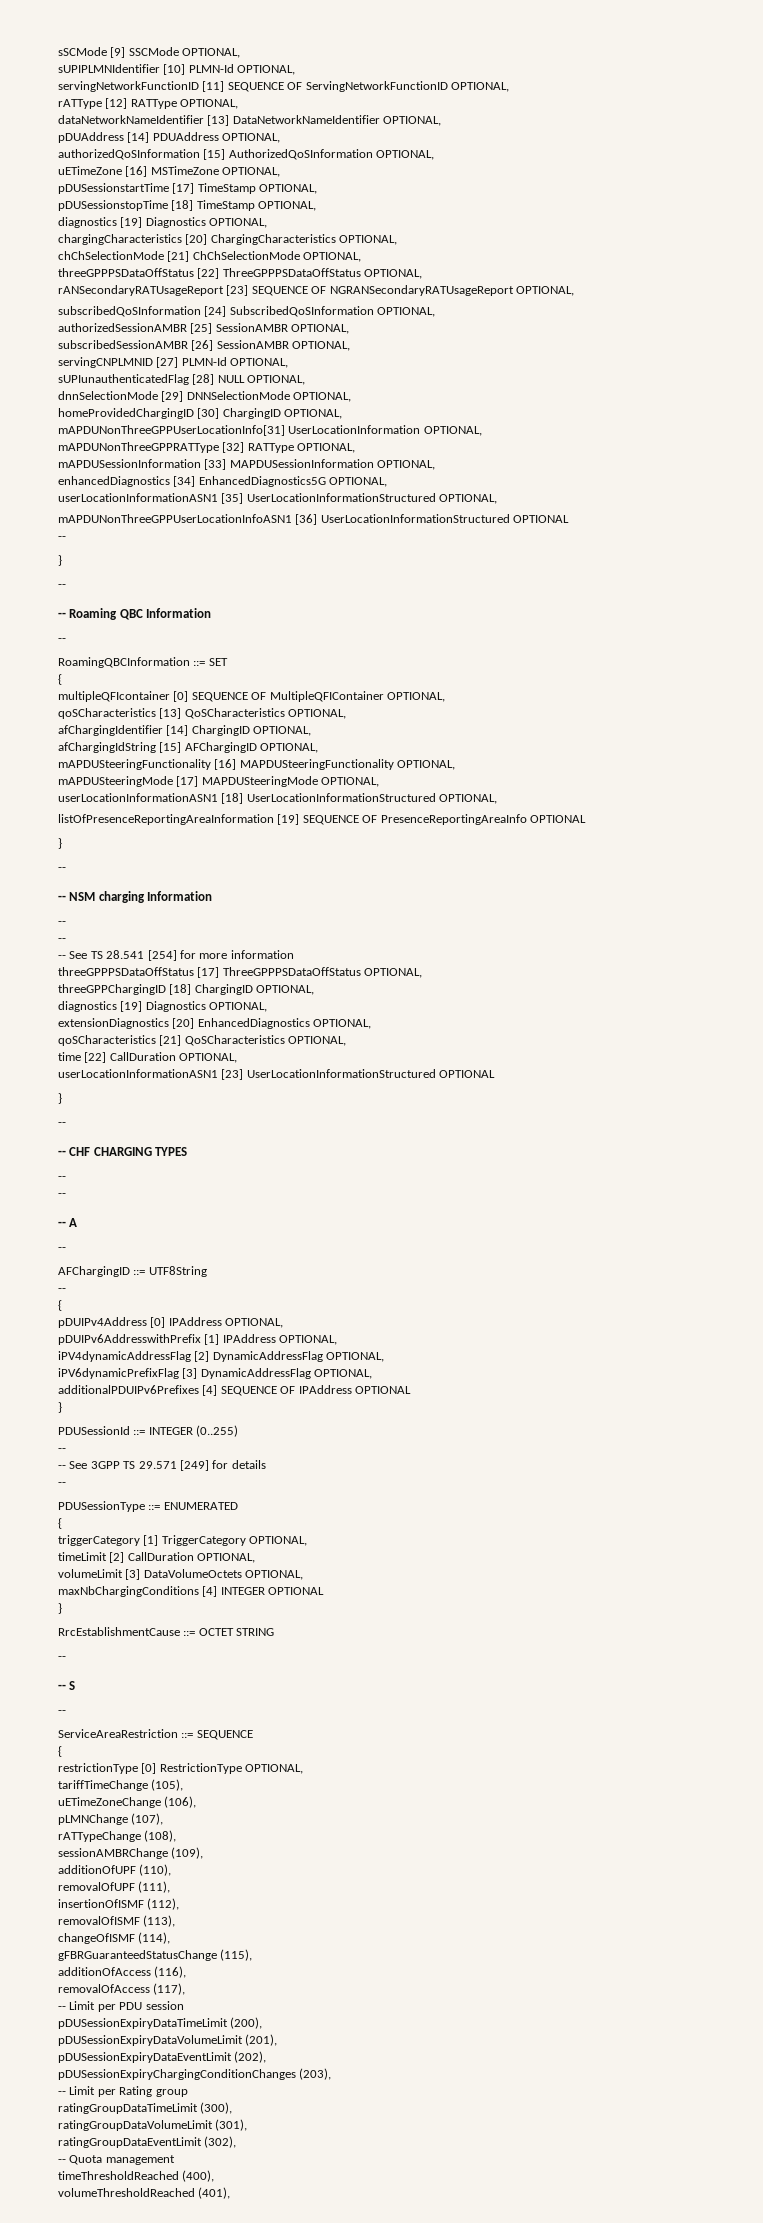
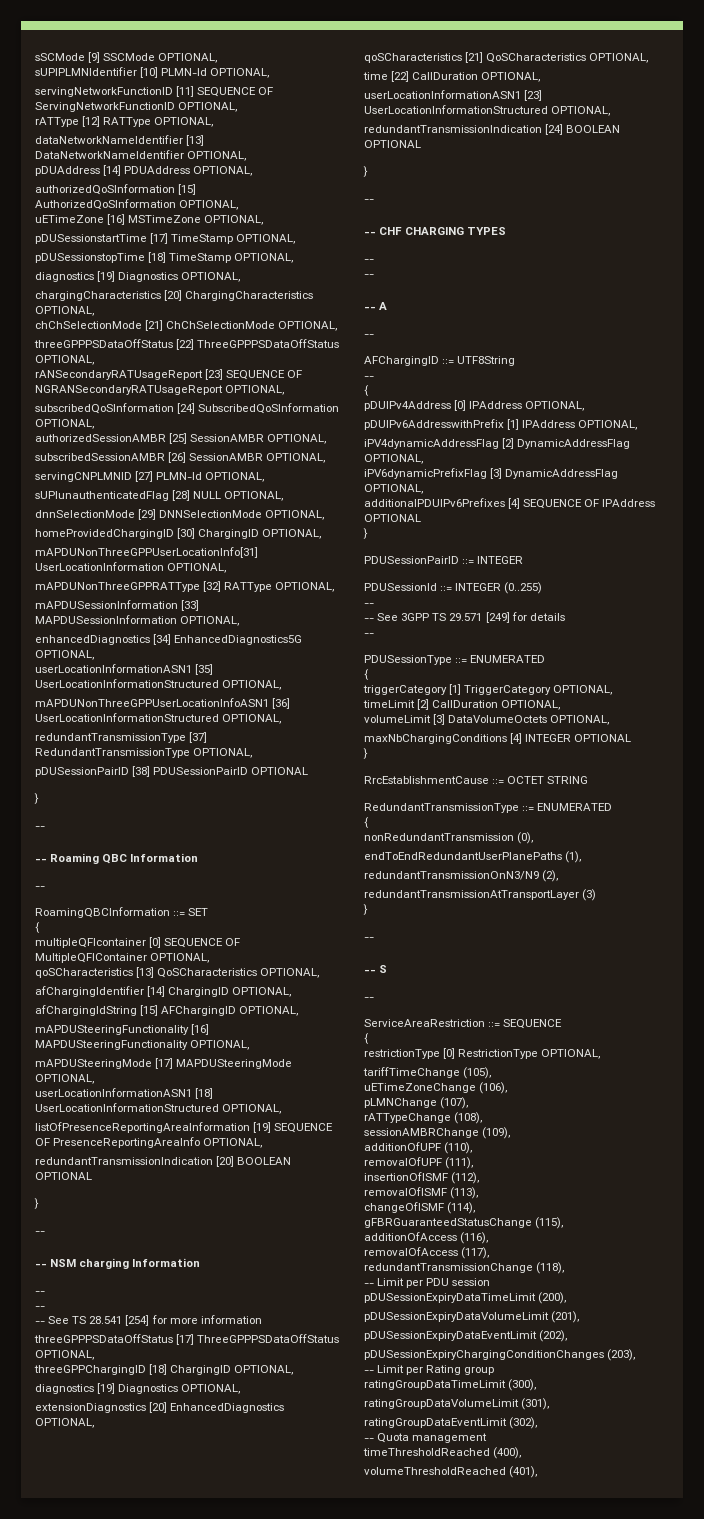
[513,515,570,523] [58,536,66,540] OPTIONAL // -- -> [222,714,282,724] [35,732,208,743] [35,748,253,758] [35,766,309,777] OPTIONAL, // redundantTransmissionType [37] RedundantTransmissionType OPTIONAL, // pDUSessionPairID [38] PDUSessionPairID OPTIONAL
(527, 819) none -> [203,1138,263,1148] [35,1156,292,1167] OPTIONAL, // redundantTransmissionIndication [20] BOOLEAN
(436, 1073) none -> [551,106,611,116] [364,124,621,135] OPTIONAL, // redundantTransmissionIndication [24] BOOLEAN
(62, 1407) none -> [364,556,524,564] // PDUSessionPairID ::= INTEGER
(275, 1632) none -> [364,803,613,813] [364,817,369,828] [364,832,534,844] [364,851,582,863] [364,870,559,882] [364,889,597,901] [363,904,368,915] // RedundantTransmissionType ::= ENUMERATED // { // nonRedundantTransmission (0), // endToEndRedundantUserPlanePaths (1), // redundantTransmissionOnN3/N9 (2), // redundantTransmissionAtTransportLayer (3) // }
(186, 1989) none -> [364,1262,565,1274] // redundantTransmissionChange (118),

